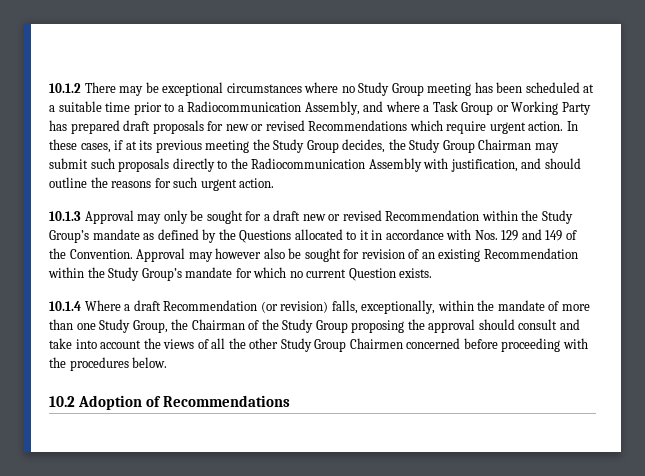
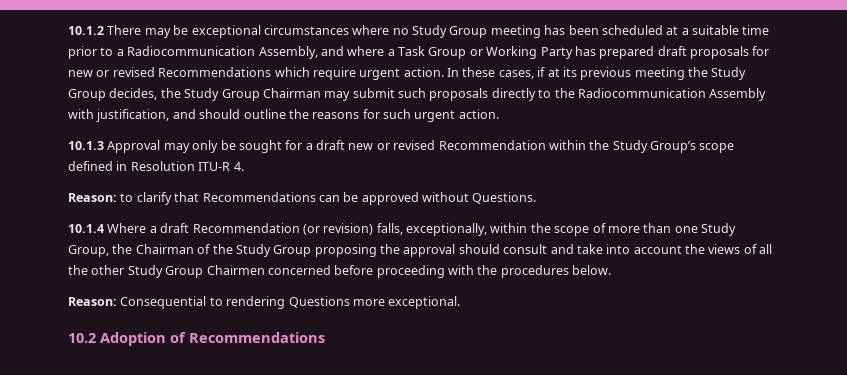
[92,229,577,243] [49,248,578,262] [48,267,433,281] mandate as defined by the Questions allocated to it in accordance with Nos. 129 and 149 of the Convention. Approval may however also be sought for revision of an existing Recommendation within the Study Group’s mandate for which no current Question exists. -> [699,143,735,153] [68,161,244,171] [68,192,537,205] scope defined in Resolution ITU-R 4. // Reason: to clarify that Recommendations can be approved without Questions.
[497,300,545,311] mandate -> [554,226,590,236] scope
(168, 362) none -> [68,296,461,309] // Reason: Consequential to rendering Questions more exceptional.

